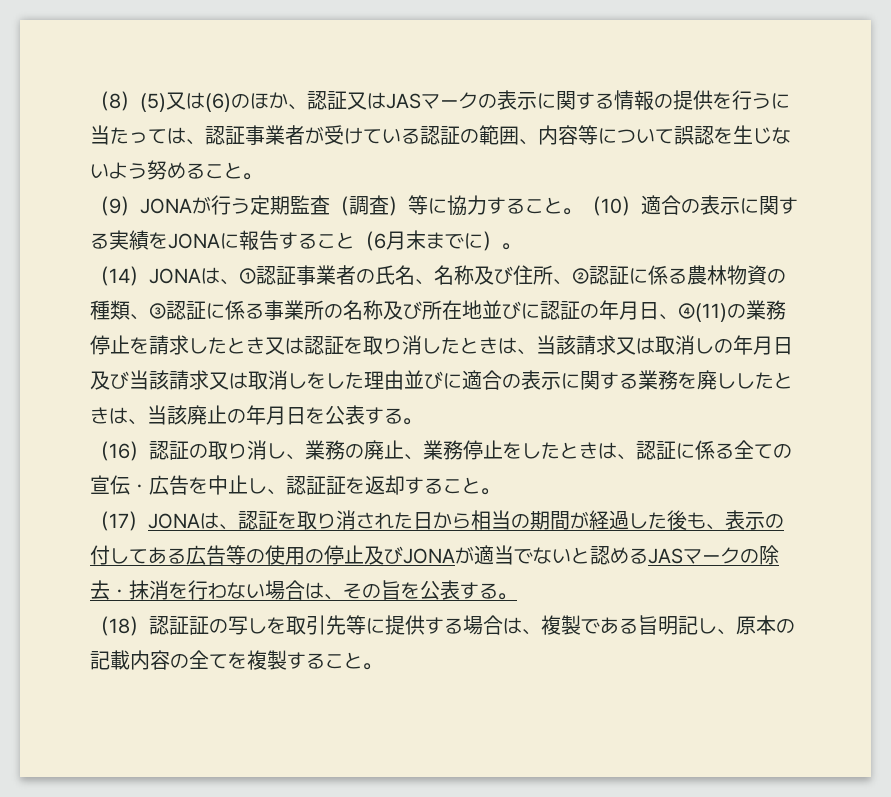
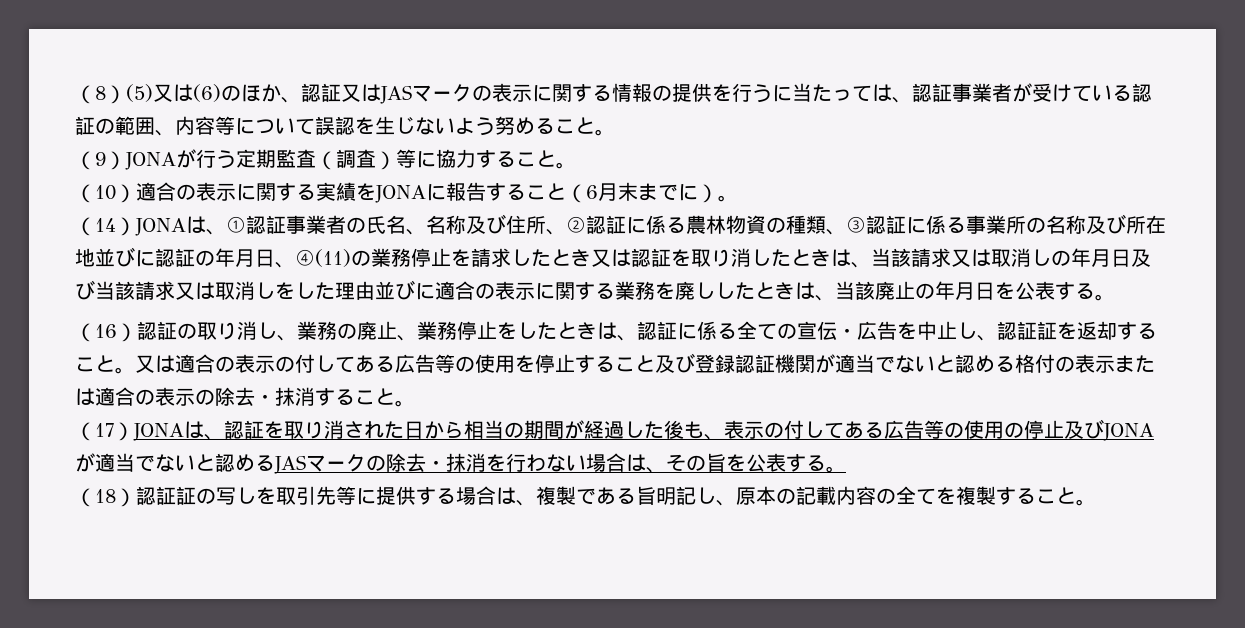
(582, 211) none -> (576, 165) //
(500, 491) none -> [135,353,1155,373] [75,387,415,407] 又は適合の表示の付してある広告等の使用を停止すること及び登録認証機関が適当でないと認める格付の表示または適合の表示の除去・抹消すること。

